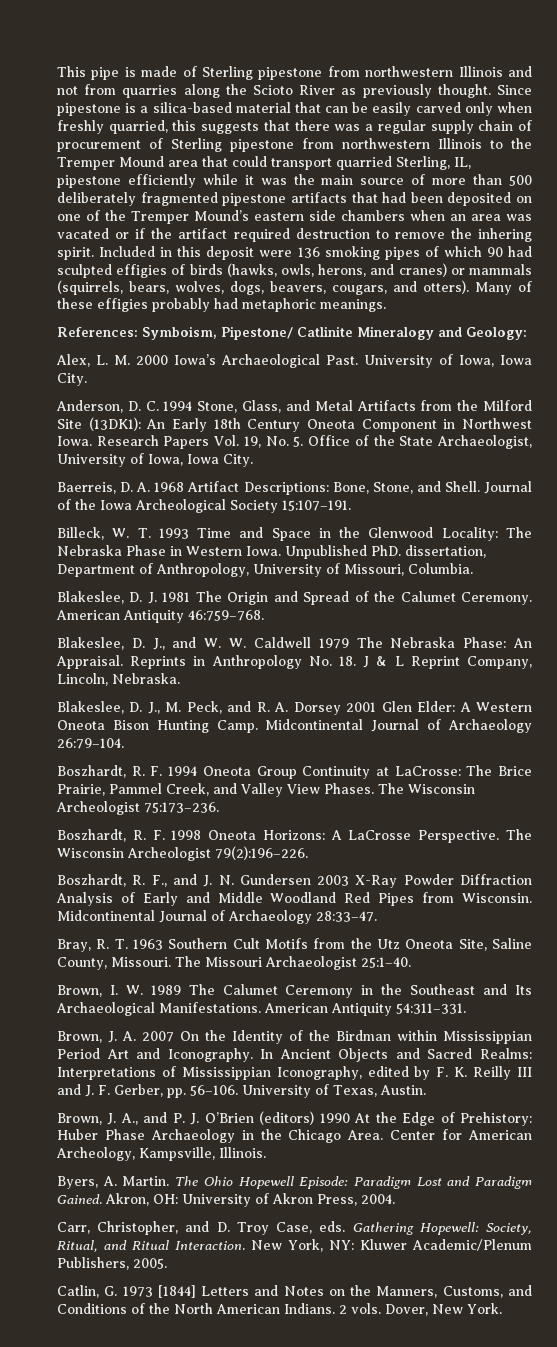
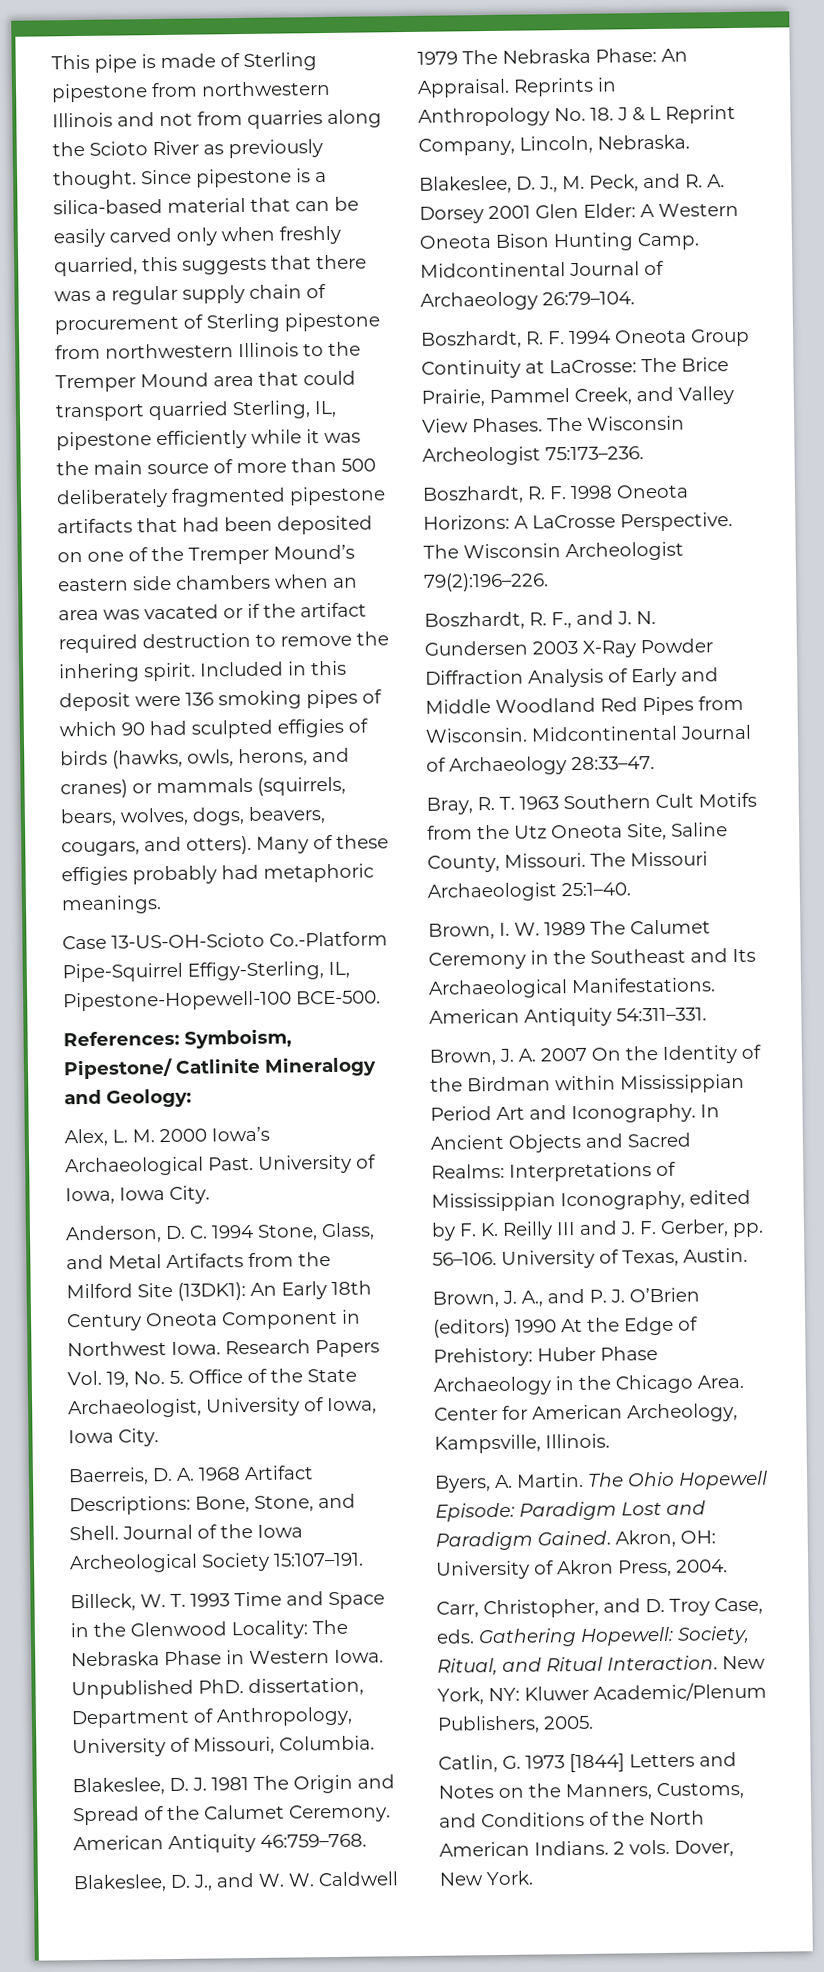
(386, 305) none -> [62,931,388,950] [62,961,350,983] [63,990,381,1012] // Case 13-US-OH-Scioto Co.-Platform Pipe-Squirrel Effigy-Sterling, IL, Pipestone-Hopewell-100 BCE-500.

